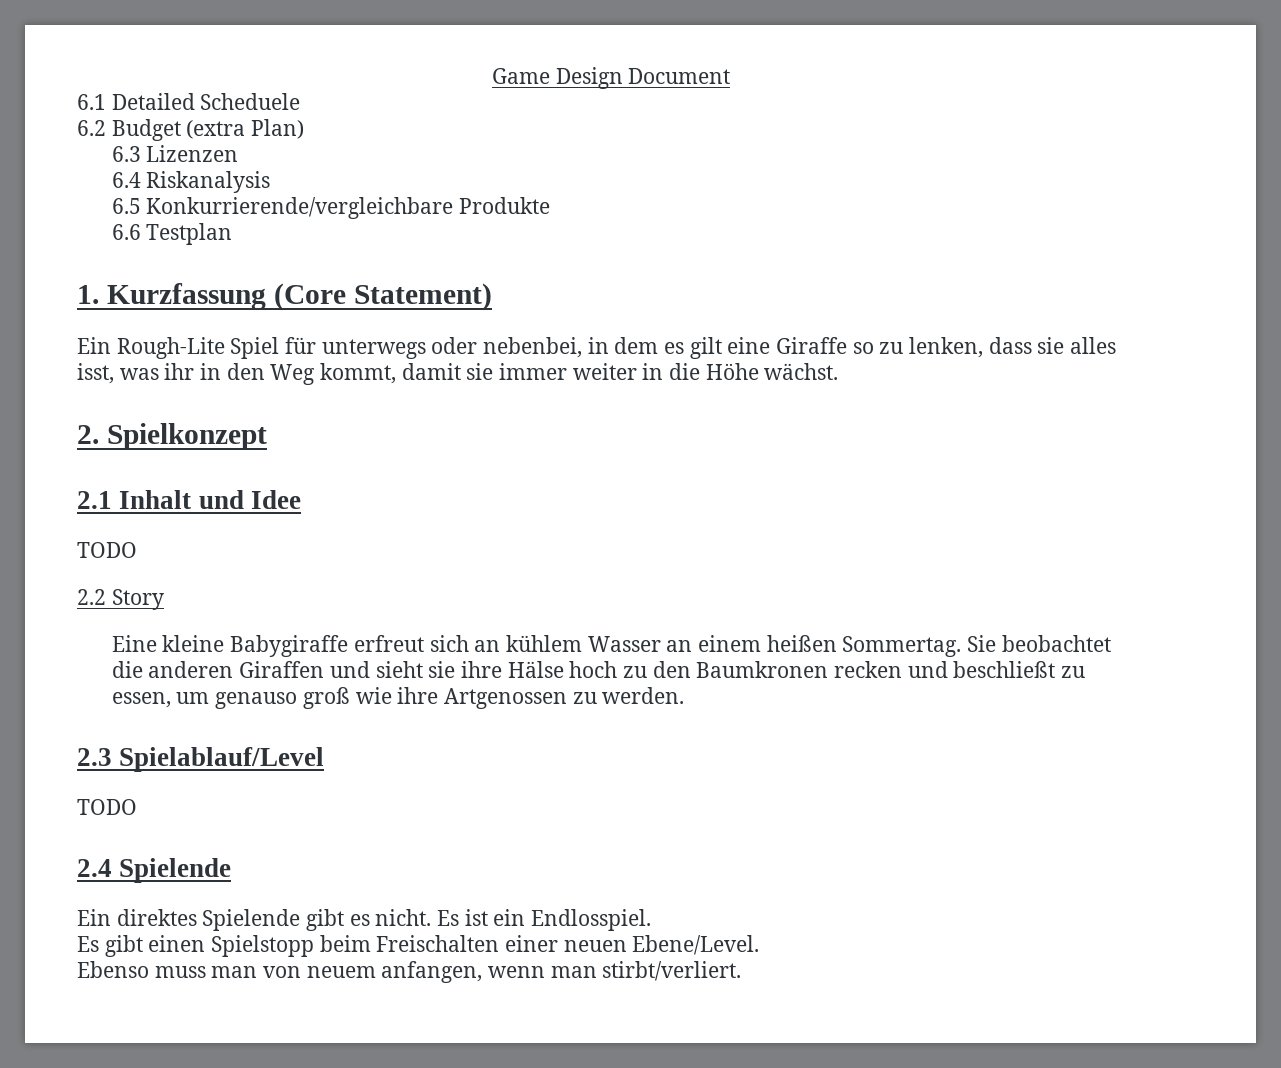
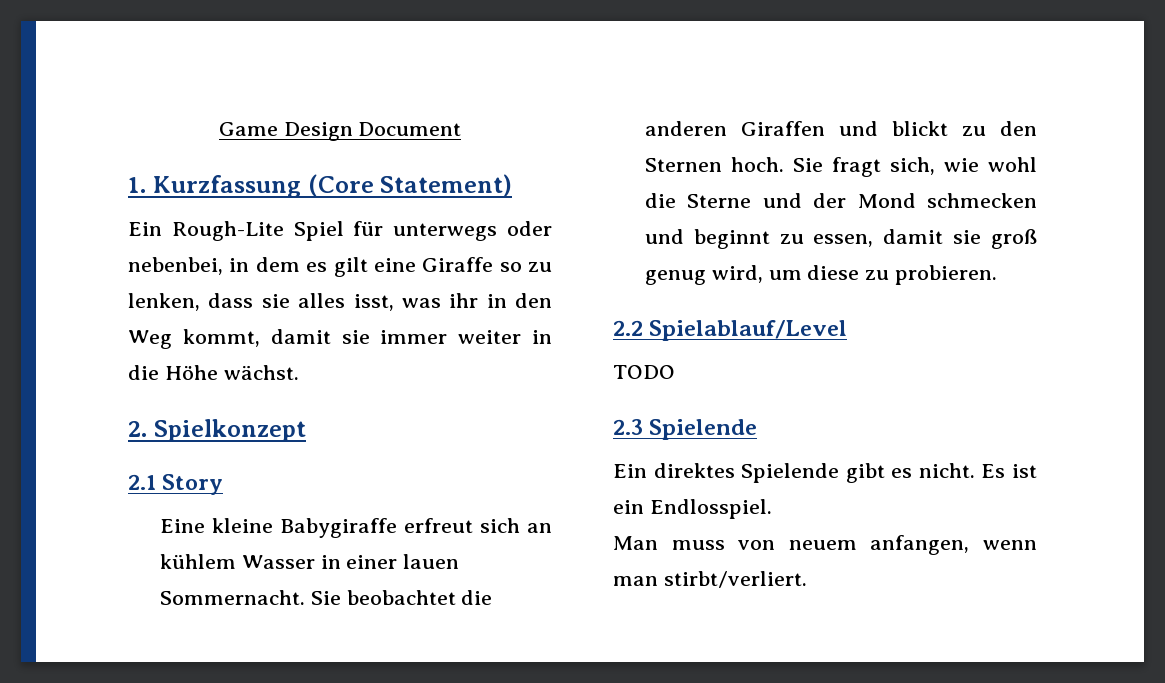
[77,93,301,110] [77,119,305,141] [111,145,239,162] [111,171,271,193] [111,197,551,219] [111,223,233,245] // 6.1 Detailed Scheduele // 6.2 Budget (extra Plan) // 6.3 Lizenzen // 6.4 Riskanalysis // 6.5 Konkurrierende/vergleichbare Produkte // 6.6 Testplan -> (462, 129) none
[119,490,301,509] [77,542,137,558] [77,589,106,605] Inhalt und Idee // TODO // 2.2 -> (156, 482) none
[666,635,962,657] an einem heißen Sommertag. -> [320,554,460,569] [159,590,305,605] in einer lauen Sommernacht.
[375,661,1085,678] [111,687,685,709] [77,748,112,766] sieht sie ihre Hälse hoch zu den Baumkronen recken und beschließt zu essen, um genauso groß wie ihre Artgenossen zu werden. // 2.3 -> [891,121,1037,136] [644,157,1037,177] [644,193,1037,208] [644,229,1037,249] [644,265,997,285] [613,320,643,336] blickt zu den Sternen hoch. Sie fragt sich, wie wohl die Sterne und der Mond schmecken und beginnt zu essen, damit sie groß genug wird, um diese zu probieren. // 2.2
[77,859,112,877] 2.4 -> [613,419,643,435] 2.3
[77,935,760,957] [77,961,258,978] Es gibt einen Spielstopp beim Freischalten einer neuen Ebene/Level. // Ebenso muss man -> [613,536,725,550] Man muss

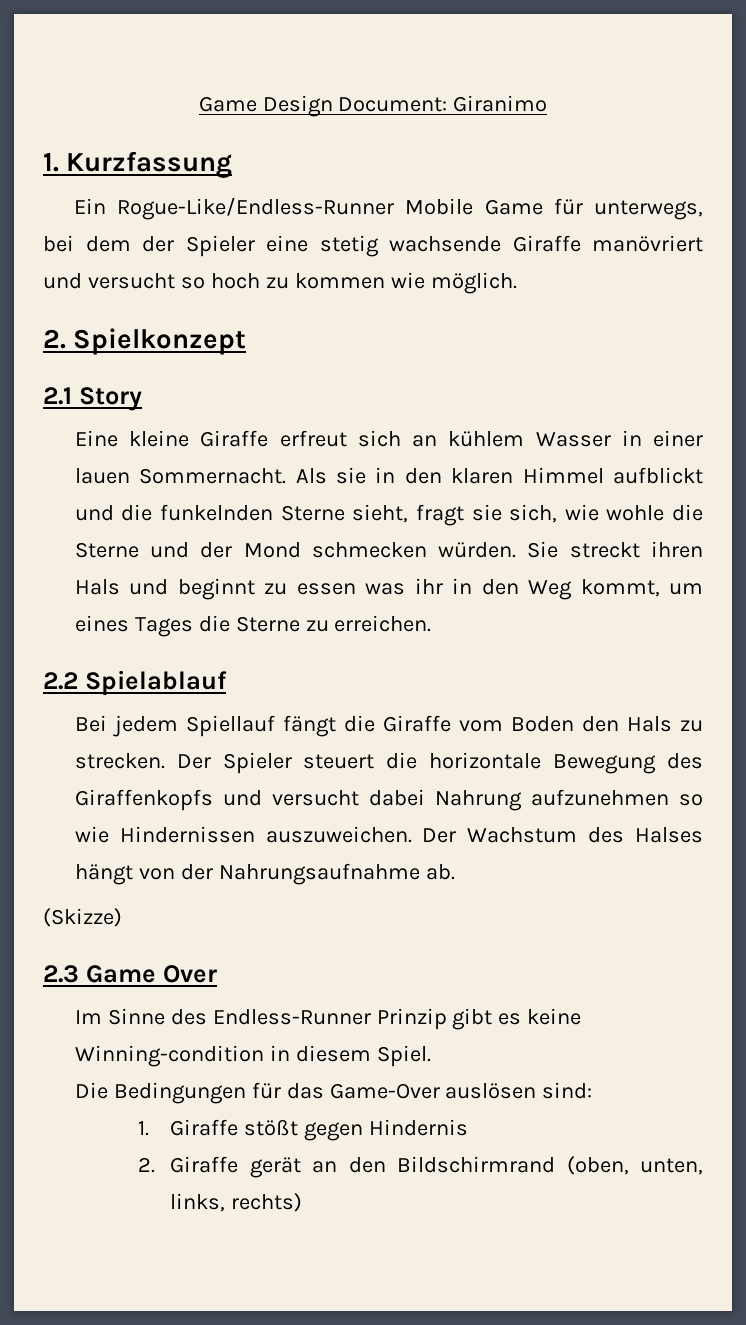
[358,122,462,136] Document -> [338,95,548,112] Document: Giranimo
[307,174,513,197] [128,221,552,241] [128,257,552,277] [128,293,552,311] [128,329,552,349] [128,365,299,380] (Core Statement) // Ein Rough-Lite Spiel für unterwegs oder nebenbei, in dem es gilt eine Giraffe so zu lenken, dass sie alles isst, was ihr in den Weg kommt, damit sie immer weiter in die Höhe wächst. -> [73,197,703,220] [43,235,703,257] [43,272,517,294] // Ein Rogue-Like/Endless-Runner Mobile Game für unterwegs, bei dem der Spieler eine stetig wachsende Giraffe manövriert und versucht so hoch zu kommen wie möglich.
[279,518,397,538] Babygiraffe -> [200,430,269,447] Giraffe
[310,590,493,605] [644,121,1037,136] [644,157,881,177] Sie beobachtet die anderen Giraffen und blickt zu den Sternen hoch. Sie fragt -> [295,467,703,484] [74,504,502,526] Als sie in den klaren Himmel aufblickt und die funkelnden Sterne sieht, fragt sie
[988,157,1037,172] wohl -> [606,505,665,521] wohle
[644,229,1037,249] [644,265,997,285] [613,320,848,341] [613,365,675,379] [613,419,758,440] [613,463,1037,483] [613,499,772,519] [613,535,1037,555] [613,571,807,588] und beginnt zu essen, damit sie groß genug wird, um diese zu probieren. // 2.2 Spielablauf/Level // TODO // 2.3 Spielende // Ein direktes Spielende gibt es nicht. Es ist ein Endlosspiel. // Man muss von neuem anfangen, wenn man stirbt/verliert. -> [438,541,703,558] [74,578,703,600] [74,615,432,637] [43,670,227,696] [74,715,703,737] [74,752,703,774] [74,789,703,811] [74,826,703,843] [74,863,455,885] [43,908,122,927] [43,965,217,983] [74,1008,582,1030] [74,1045,431,1067] [74,1082,593,1104] [138,1119,468,1141] [138,1156,704,1178] [170,1193,303,1212] würden. Sie streckt ihren Hals und beginnt zu essen was ihr in den Weg kommt, um eines Tages die Sterne zu erreichen. // 2.2 Spielablauf // Bei jedem Spiellauf fängt die Giraffe vom Boden den Hals zu strecken. Der Spieler steuert die horizontale Bewegung des Giraffenkopfs und versucht dabei Nahrung aufzunehmen so wie Hindernissen auszuweichen. Der Wachstum des Halses hängt von der Nahrungsaufnahme ab. // (Skizze) // 2.3 Game Over // Im Sinne des Endless-Runner Prinzip gibt es keine Winning-condition in diesem Spiel. // Die Bedingungen für das Game-Over auslösen sind: // 1. Giraffe stößt gegen Hindernis // 2. Giraffe gerät an den Bildschirmrand (oben, unten, links, rechts)

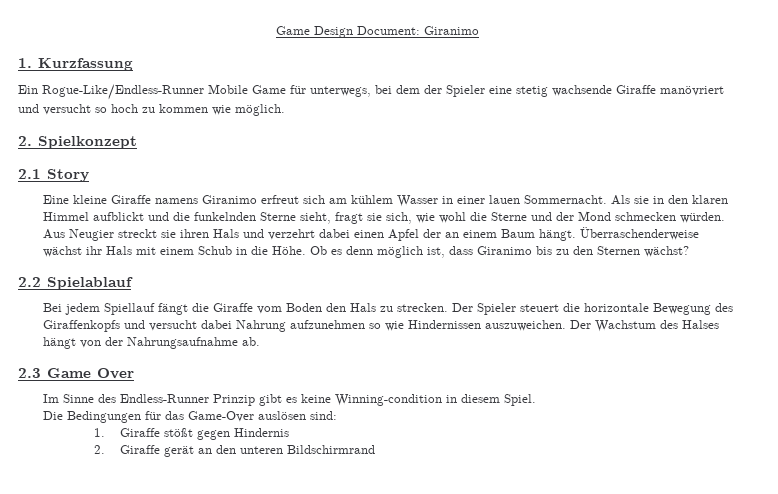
(269, 438) none -> [155,195,258,204] namens Giranimo
[412,435,438,447] an -> [329,198,348,204] am
[606,505,665,521] wohle -> [439,212,467,223] wohl
[527,541,703,558] [74,578,703,600] [74,615,432,637] Sie streckt ihren Hals und beginnt zu essen was ihr in den Weg kommt, um eines Tages die Sterne zu erreichen. -> [43,227,700,241] [43,246,690,258] Aus Neugier streckt sie ihren Hals und verzehrt dabei einen Apfel der an einem Baum hängt. Überraschenderweise wächst ihr Hals mit einem Schub in die Höhe. Ob es denn möglich ist, dass Giranimo bis zu den Sternen wächst?
[43,908,122,927] // (Skizze) -> (261, 341) none
[397,1156,704,1175] [170,1193,303,1212] Bildschirmrand (oben, unten, links, rechts) -> [239,445,375,454] unteren Bildschirmrand

